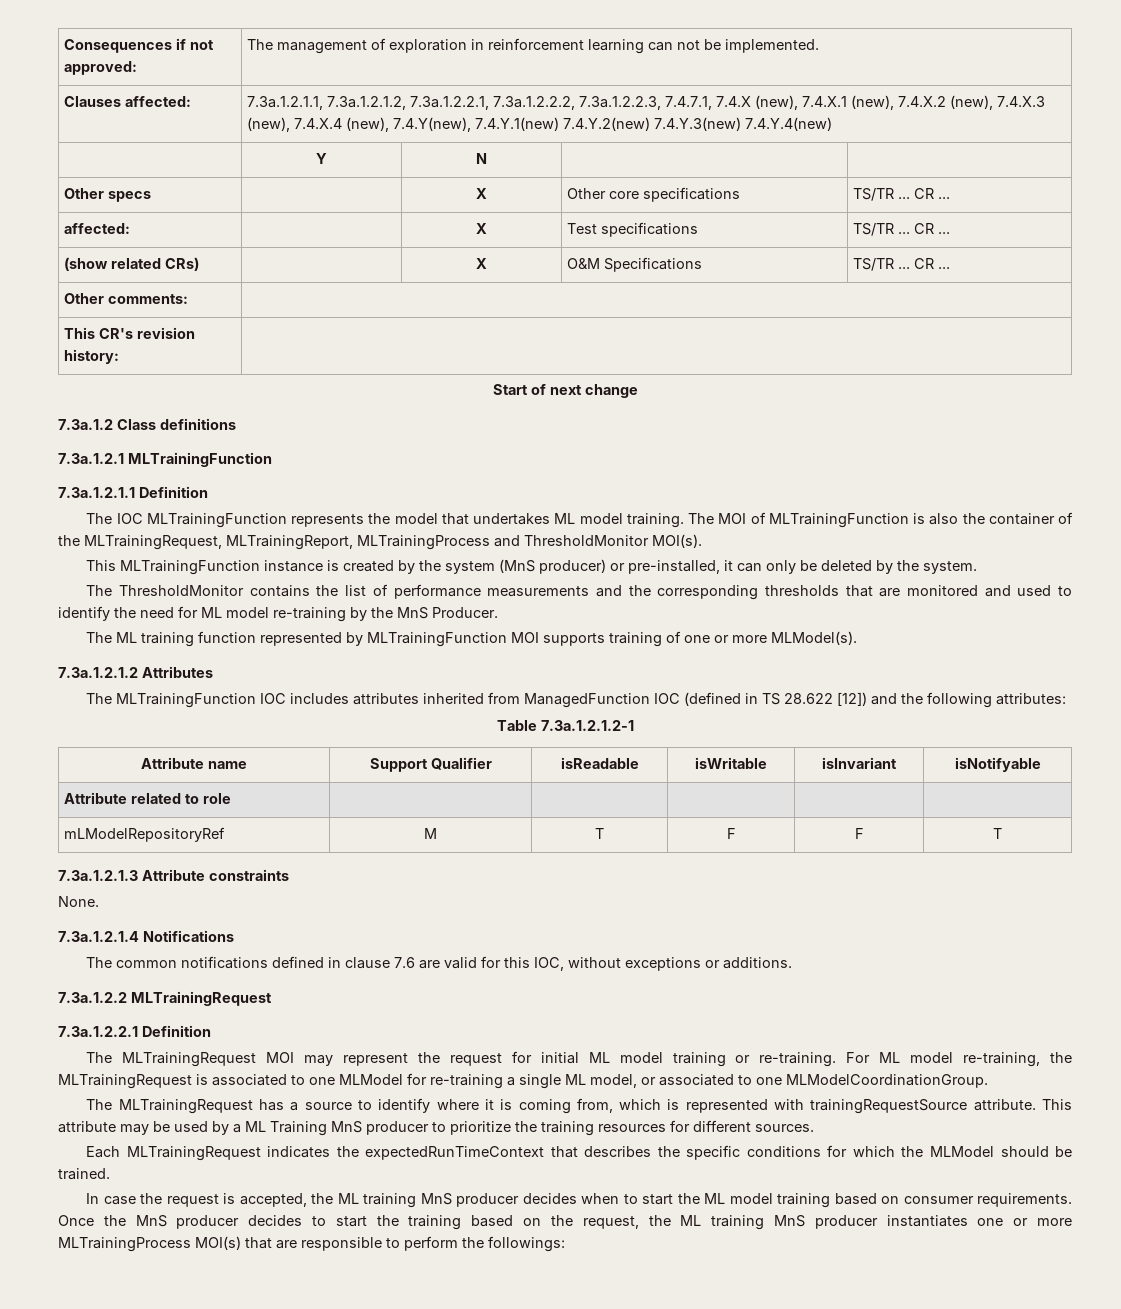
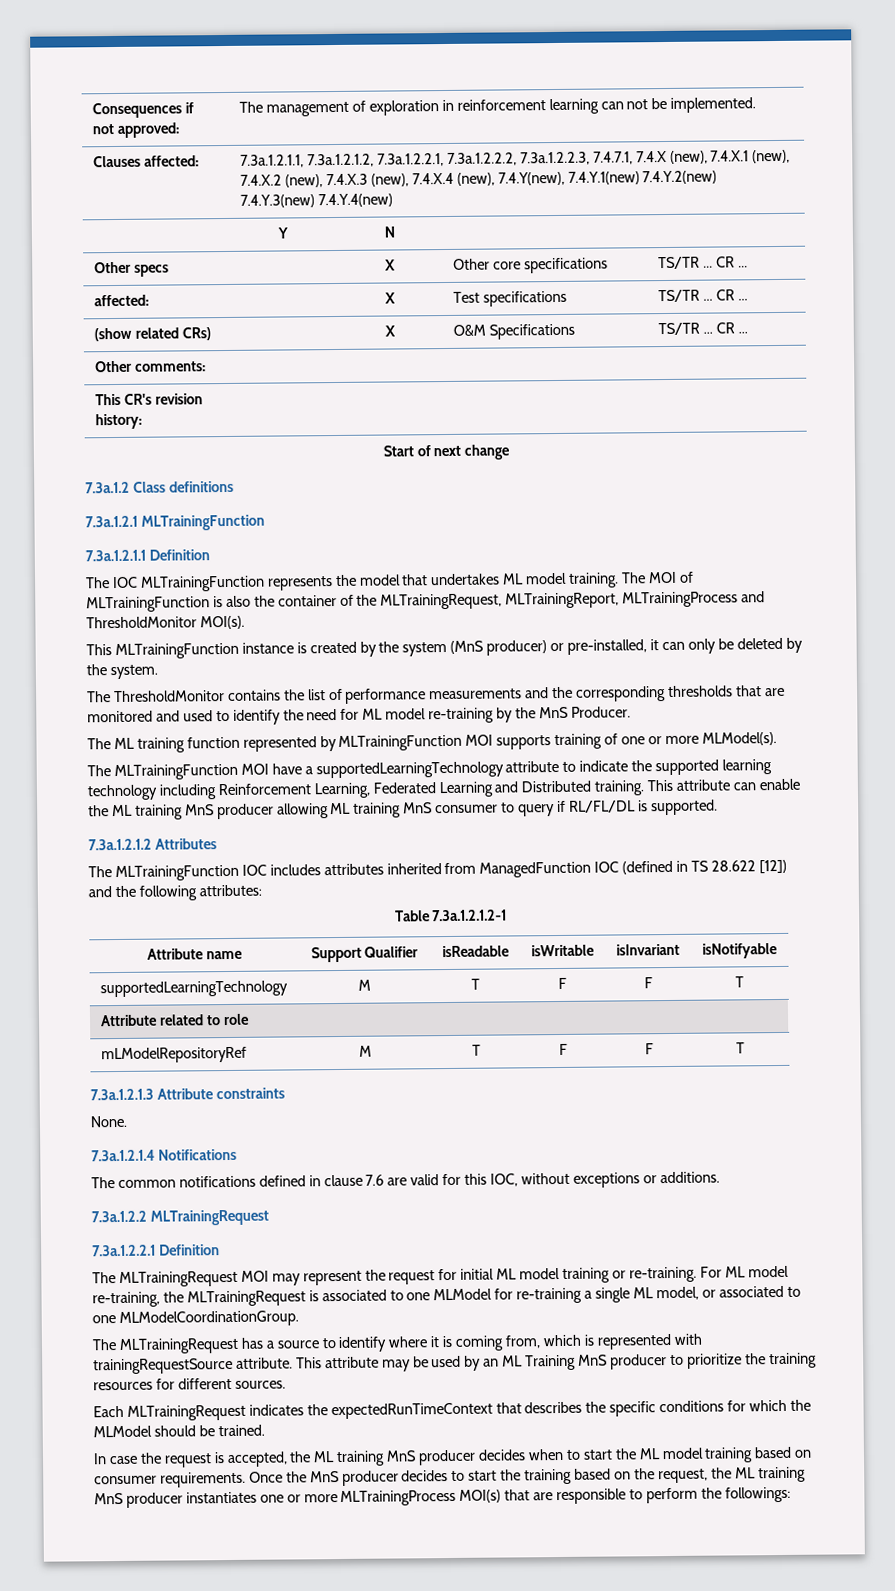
(858, 638) none -> [87,759,773,781] [87,778,800,801] [88,799,718,820] // The MLTrainingFunction MOI have a supportedLearningTechnology attribute to indicate the supported learning technology including Reinforcement Learning, Federated Learning and Distributed training. This attribute can enable the ML training MnS producer allowing ML training MnS consumer to query if RL/FL/DL is supported.
(1041, 764) none -> [100,980,289,998] [358,979,371,991] [470,978,480,990] [558,977,567,989] [643,977,653,989] [734,976,744,988] // supportedLearningTechnology | M | T | F | F | T
[233,1124,241,1133] a -> [483,1358,500,1367] an

